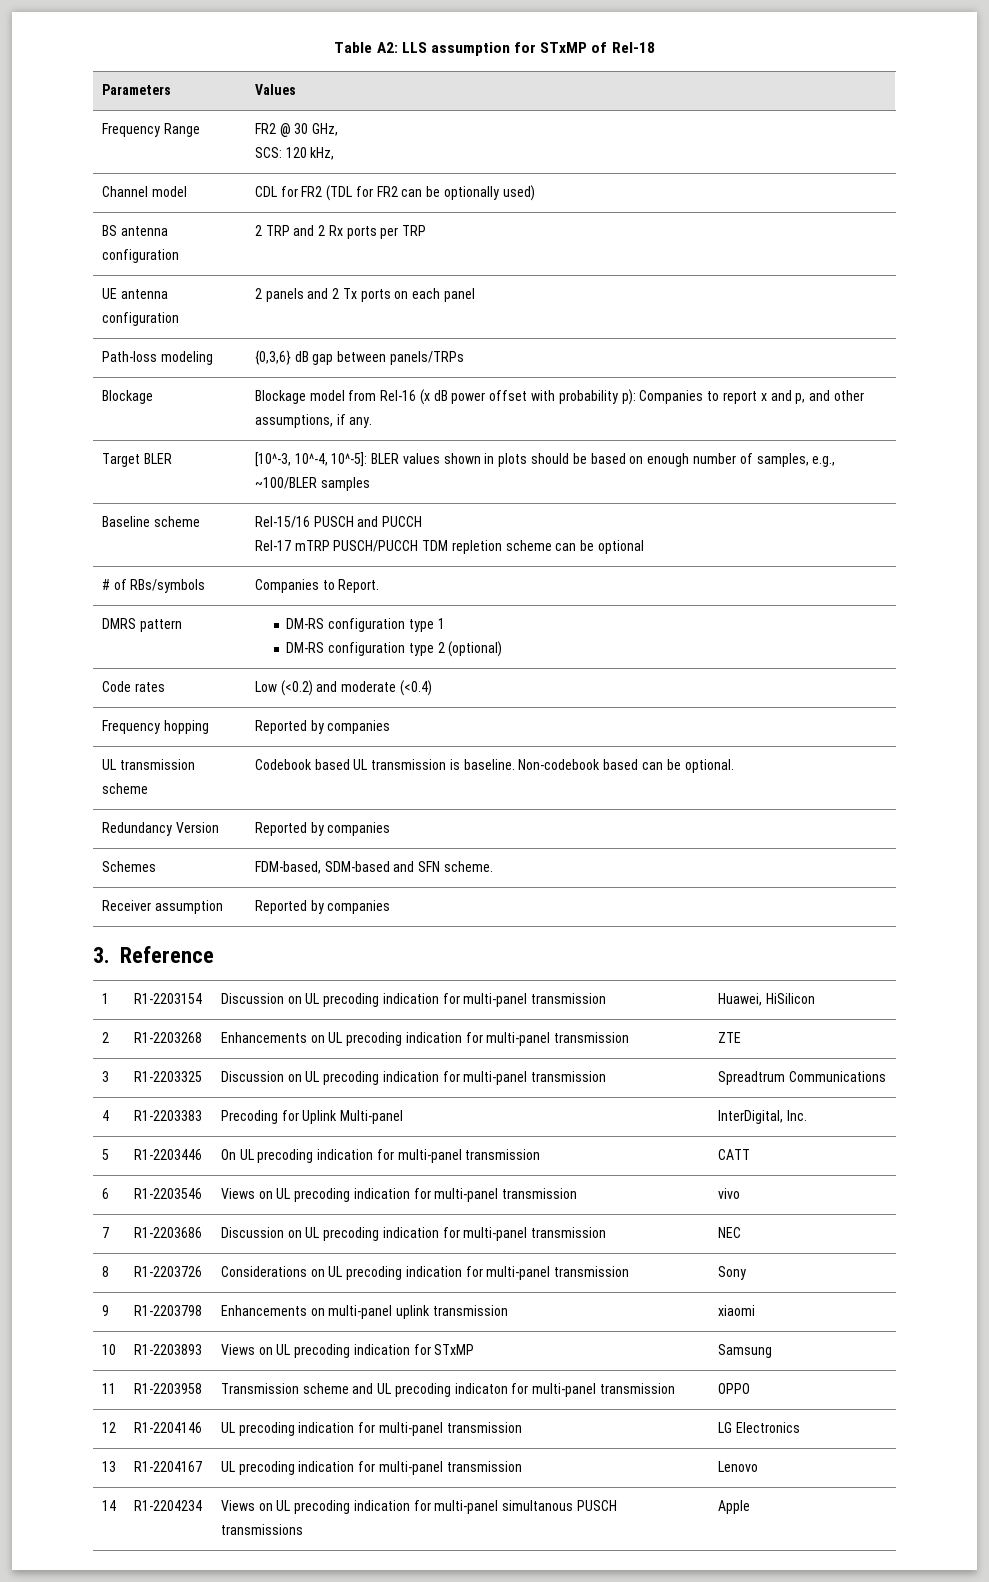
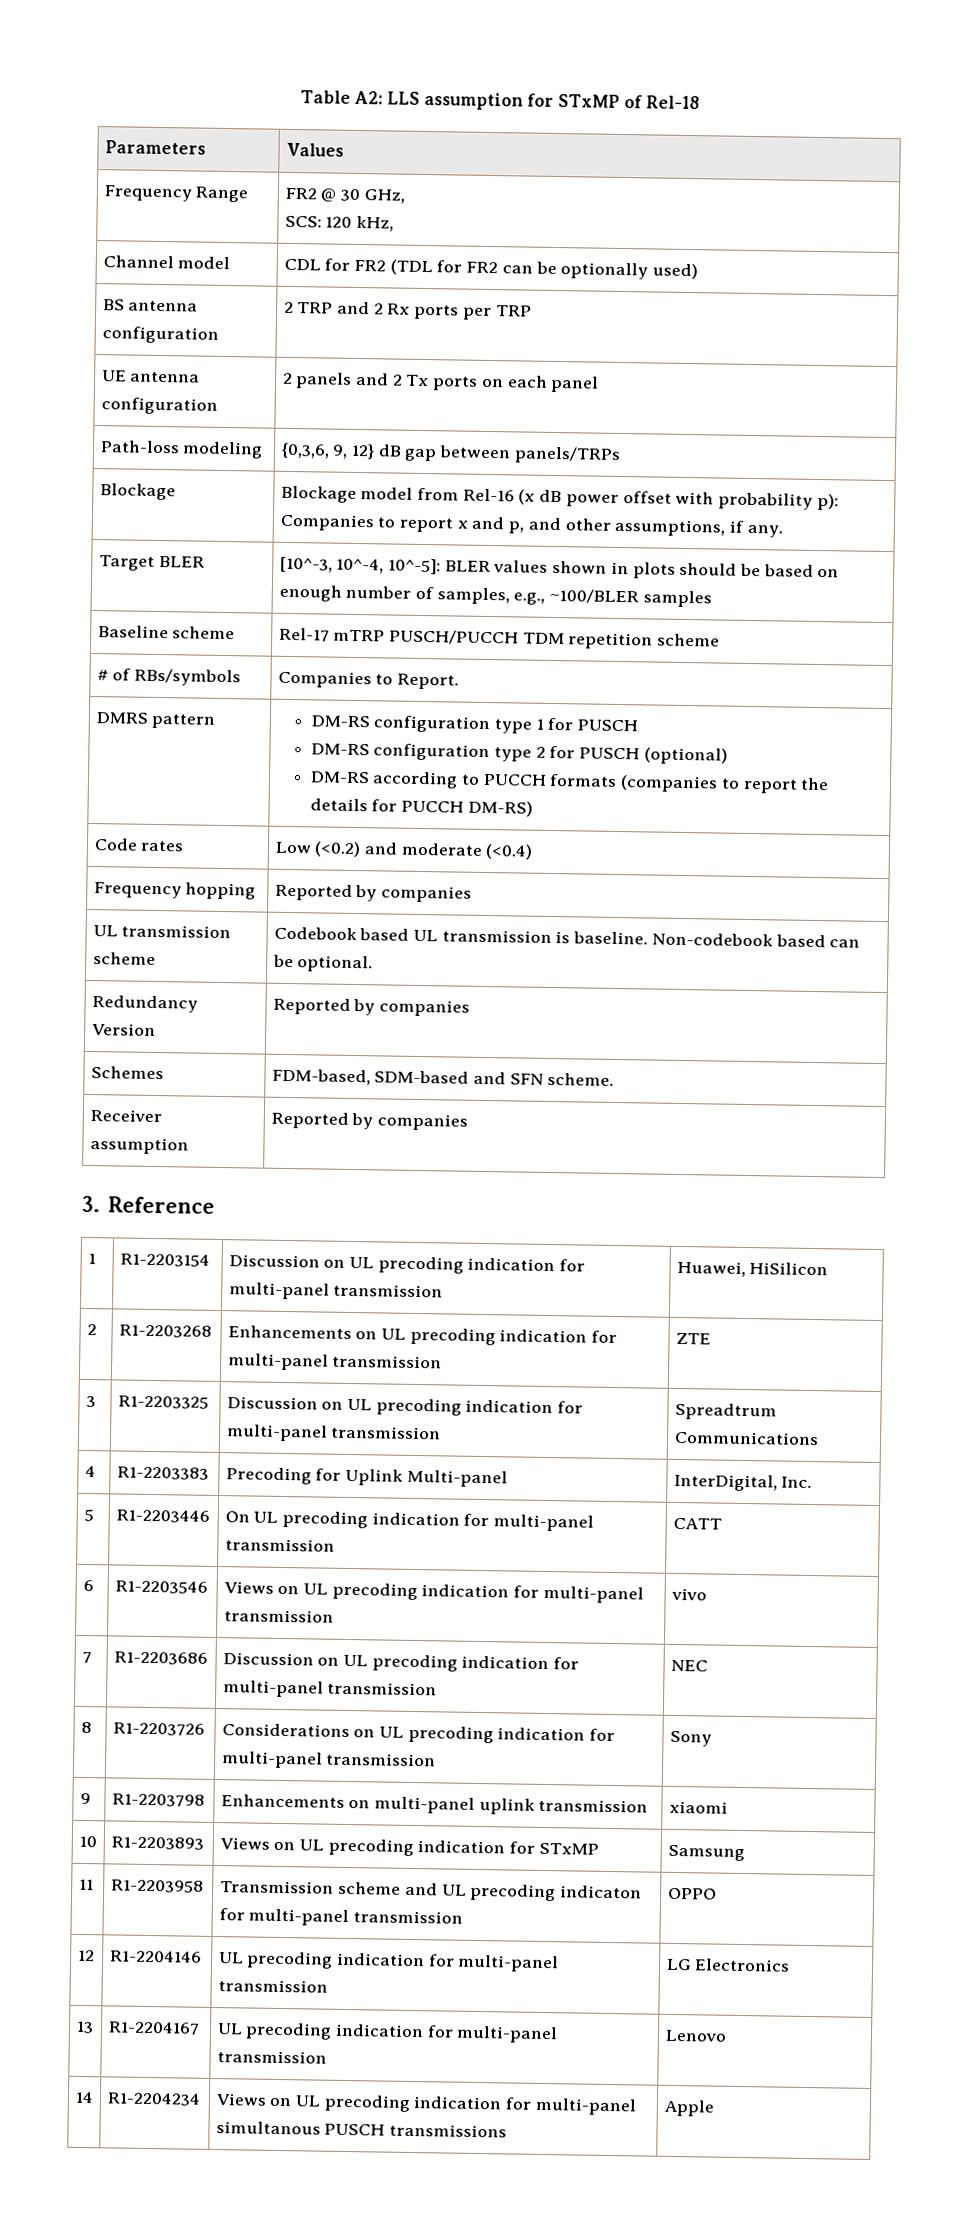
[254,350,291,365] {0,3,6} -> [280,442,375,460] {0,3,6, 9, 12}
[254,516,423,528] Rel-15/16 PUSCH and PUCCH // -> (236, 633) none
[451,540,645,554] repletion scheme can be optional -> [568,632,721,650] repetition scheme
(445, 623) none -> [547,717,639,732] for PUSCH
(445, 647) none -> [549,745,641,760] for PUSCH
(503, 649) none -> [309,771,830,794] [309,798,533,817] // DM-RS according to PUCCH formats (companies to report the details for PUCCH DM-RS)

